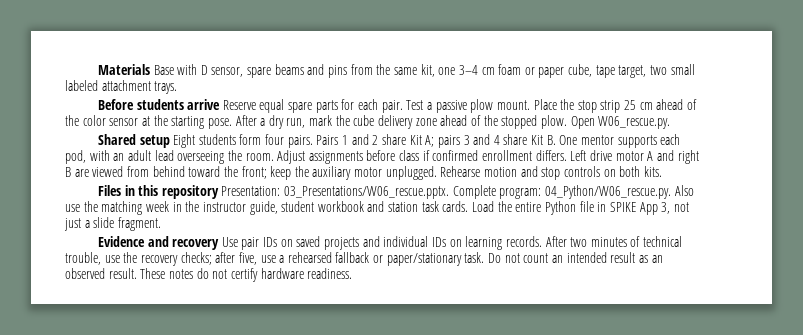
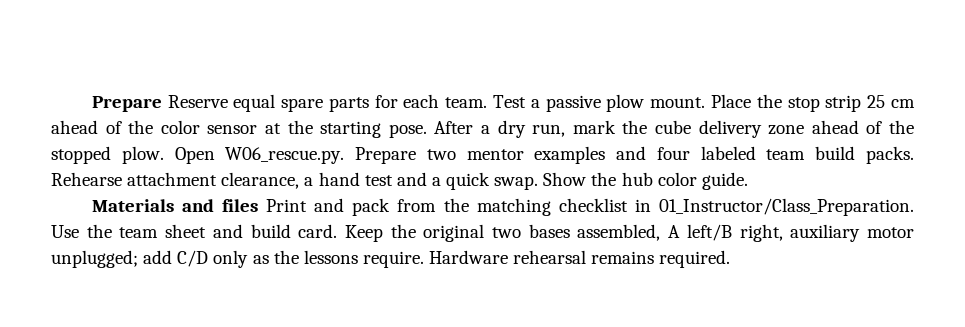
[97,64,695,78] [65,80,178,94] [97,99,221,110] Materials Base with D sensor, spare beams and pins from the same kit, one 3–4 cm foam or paper cube, tape target, two small labeled attachment trays. // Before students arrive -> [91,96,162,112] Prepare
[381,100,403,113] pair. -> [445,97,488,108] team.
[97,134,681,148] [65,150,699,164] [65,166,662,180] [97,185,694,199] [65,201,689,215] [64,217,161,231] [97,236,683,250] [65,252,663,266] [65,268,353,282] // Shared setup Eight students form four pairs. Pairs 1 and 2 share Kit A; pairs 3 and 4 share Kit B. One mentor supports each pod, with an adult lead overseeing the room. Adjust assignments before class if confirmed enrollment differs. Left drive motor A and right B are viewed from behind toward the front; keep the auxiliary motor unplugged. Rehearse motion and stop controls on both kits. // Files in this repository Presentation: 03_Presentations/W06_rescue.pptx. Complete program: 04_Python/W06_rescue.py. Also use the matching week in the instructor guide, student workbook and station task cards. Load the entire Python file in SPIKE App 3, not just a slide fragment. // Evidence and recovery Use pair IDs on saved projects and individual IDs on learning records. After two minutes of technical trouble, use the recovery checks; after five, use a rehearsed fallback or paper/stationary task. Do not count an intended result as an observed result. These notes do not certify hardware readiness. -> [355,146,914,164] [51,172,748,190] [91,198,914,216] [51,224,915,242] [51,250,731,268] Prepare two mentor examples and four labeled team build packs. Rehearse attachment clearance, a hand test and a quick swap. Show the hub color guide. // Materials and files Print and pack from the matching checklist in 01_Instructor/Class_Preparation. Use the team sheet and build card. Keep the original two bases assembled, A left/B right, auxiliary motor unplugged; add C/D only as the lessons require. Hardware rehearsal remains required.

